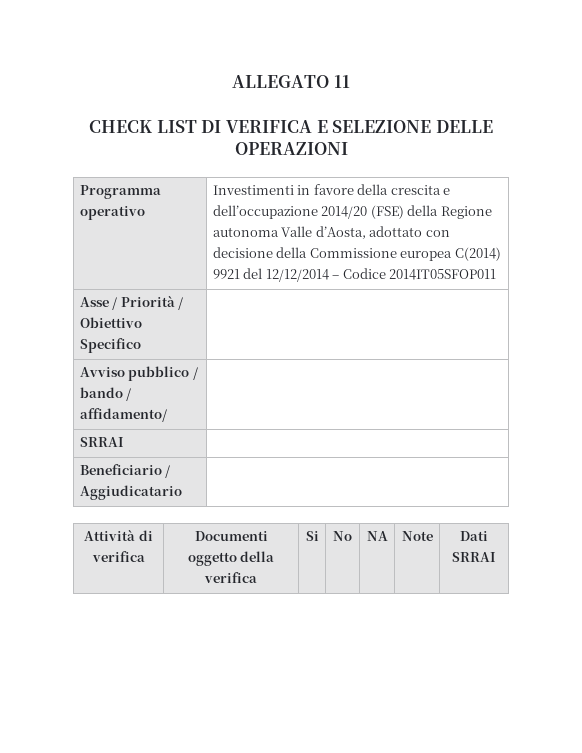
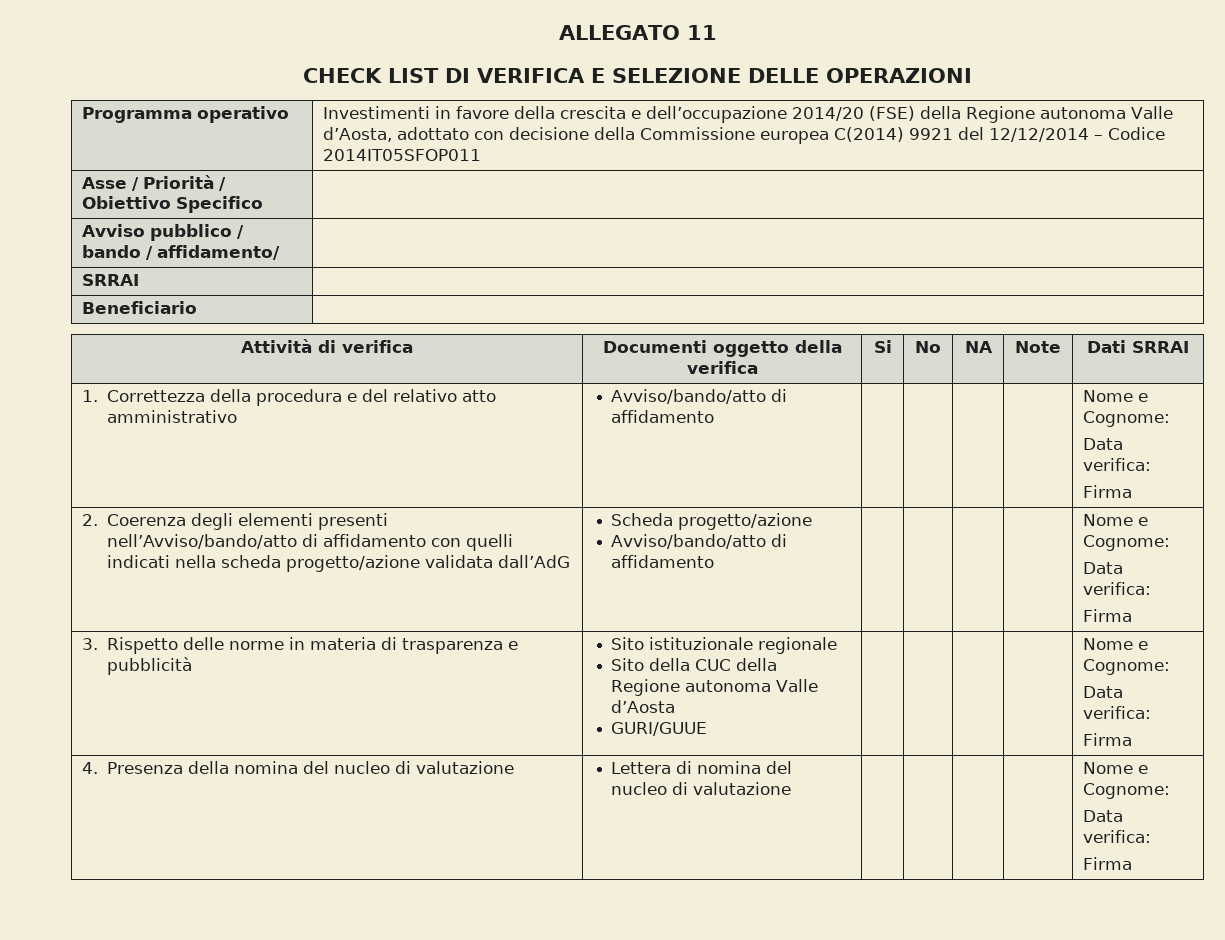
[165,465,171,478] [79,485,182,500] / Aggiudicatario -> (198, 307) none
(496, 557) none -> [82,389,496,406] [106,410,237,423] [611,389,788,404] [611,410,715,423] [1083,390,1149,402] [1083,411,1171,427] [1083,438,1124,450] [1083,458,1152,471] [1083,485,1133,498] [82,513,388,530] [106,534,514,551] [106,555,570,572] [611,513,813,530] [611,534,788,549] [611,555,715,568] [1083,514,1149,526] [1083,535,1171,551] [1083,562,1124,574] [1083,582,1152,595] [1083,609,1133,622] [82,637,518,654] [106,657,192,675] [611,637,838,654] [611,658,778,671] [611,679,819,696] [611,700,676,713] [611,722,708,736] [1083,638,1149,650] [1083,659,1171,675] [1083,686,1124,698] [1083,706,1152,719] [1083,733,1133,746] [82,761,514,774] [611,761,793,774] [611,782,792,795] [1083,762,1149,774] [1083,783,1171,799] [1083,810,1124,822] [1083,830,1152,843] [1083,857,1133,870] // 1. Correttezza della procedura e del relativo atto amministrativo | Avviso/bando/atto di affidamento | | | | | Nome e Cognome: // Data verifica: // Firma // 2. Coerenza degli elementi presenti nell’Avviso/bando/atto di affidamento con quelli indicati nella scheda progetto/azione validata dall’AdG | Scheda progetto/azione // Avviso/bando/atto di affidamento | | | | | Nome e Cognome: // Data verifica: // Firma // 3. Rispetto delle norme in materia di trasparenza e pubblicità | Sito istituzionale regionale // Sito della CUC della Regione autonoma Valle d’Aosta // GURI/GUUE | | | | | Nome e Cognome: // Data verifica: // Firma // 4. Presenza della nomina del nucleo di valutazione | Lettera di nomina del nucleo di valutazione | | | | | Nome e Cognome: // Data verifica: // Firma

